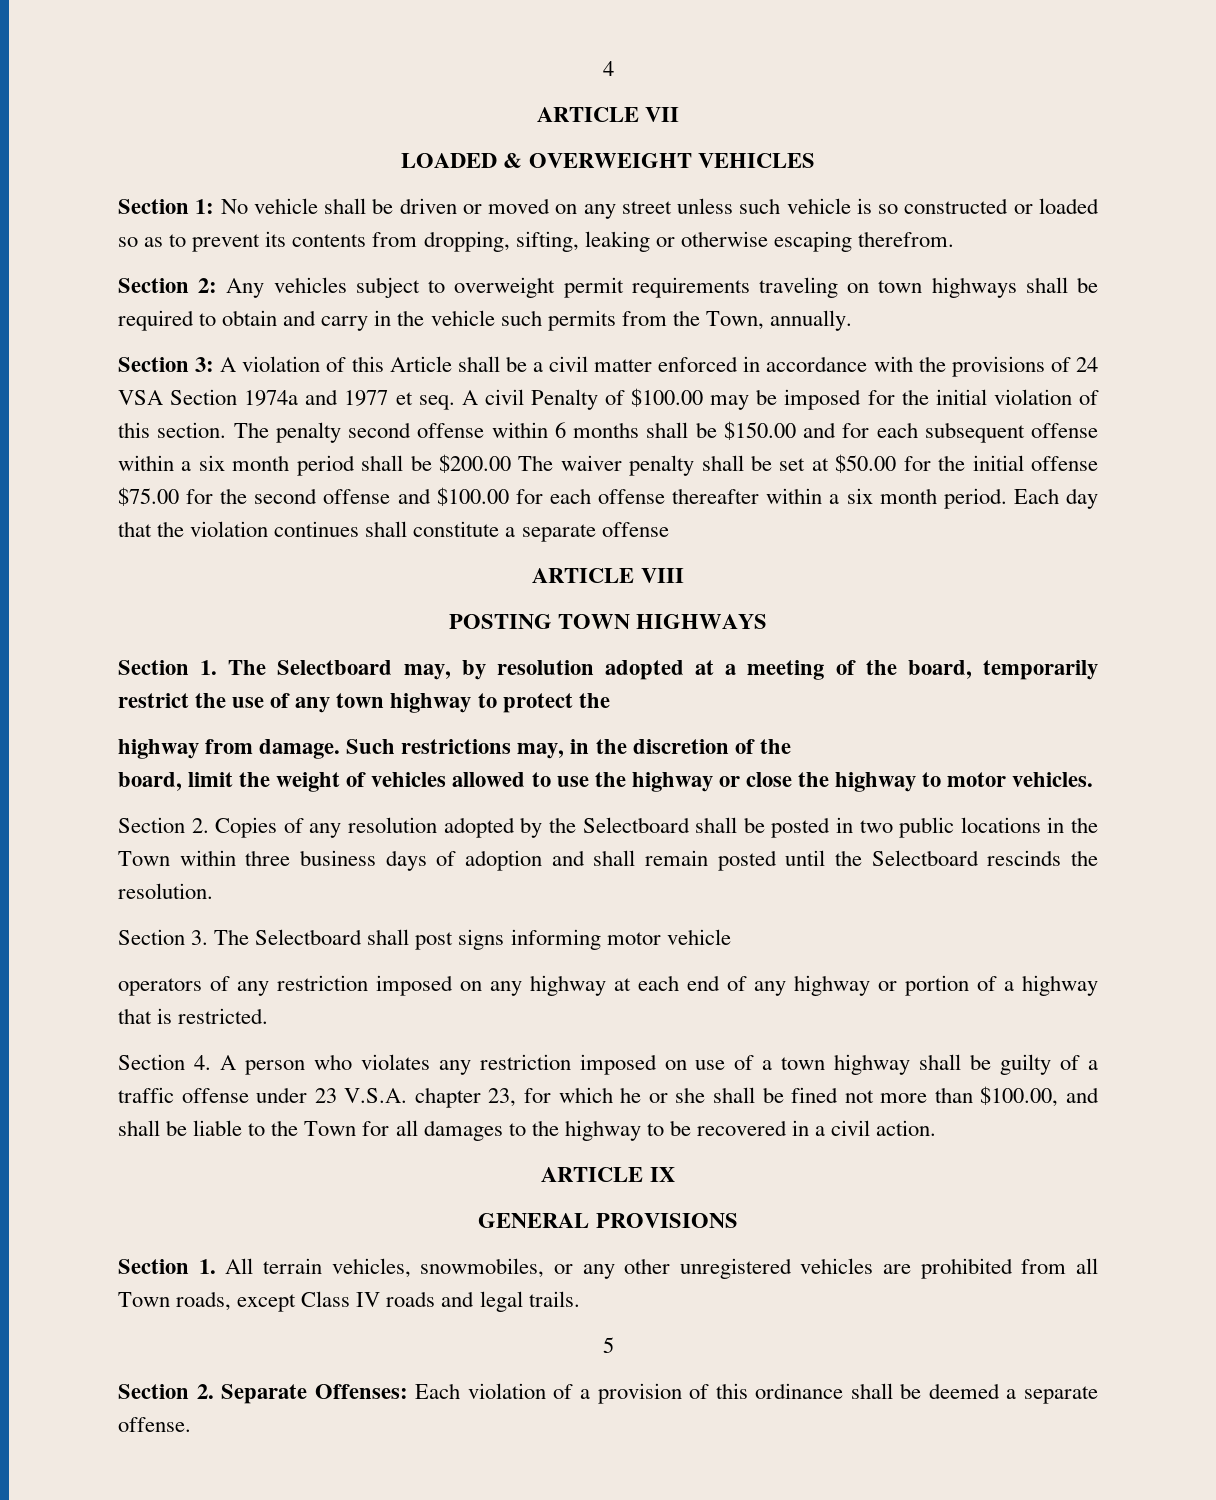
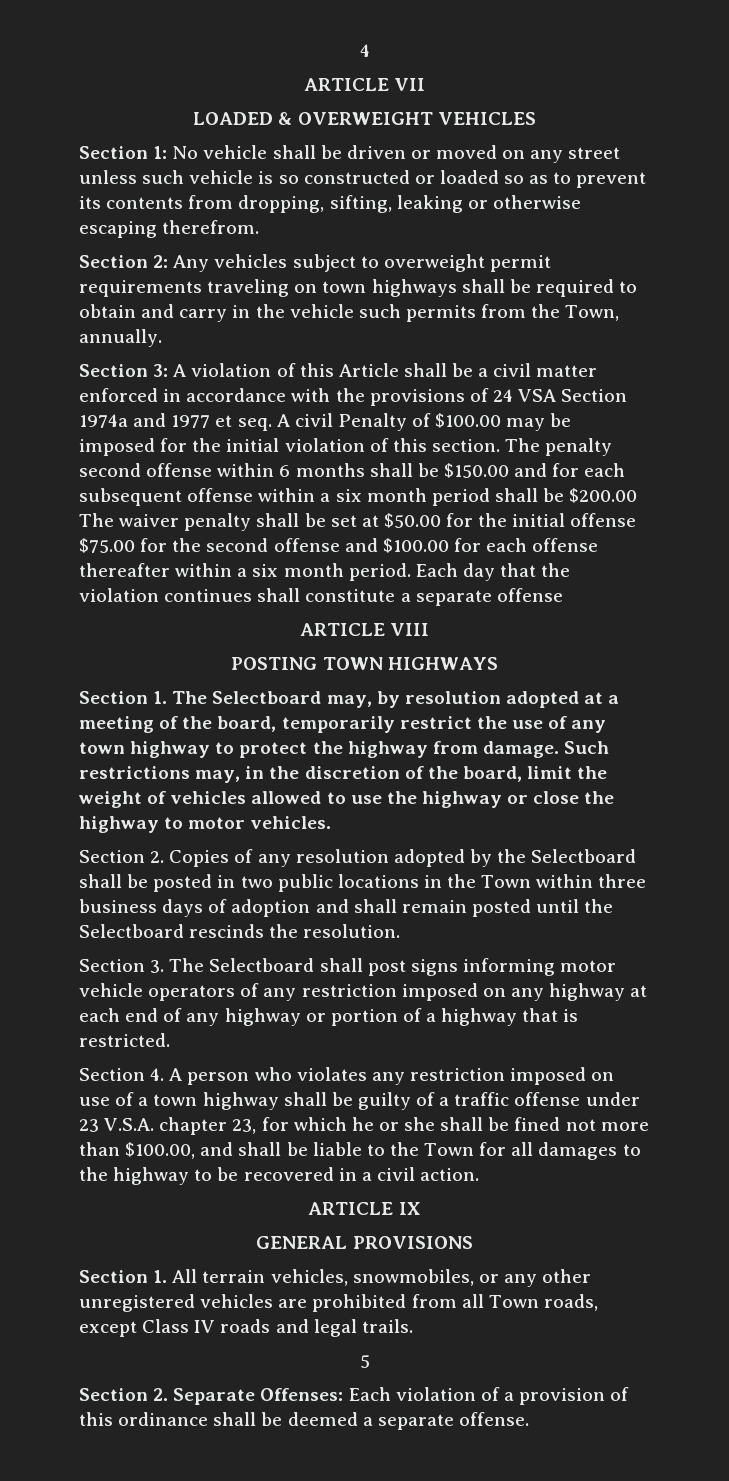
(610, 700) // -> (343, 747) none
(791, 746) // -> (458, 772) none
(731, 937) // -> (143, 990) none

